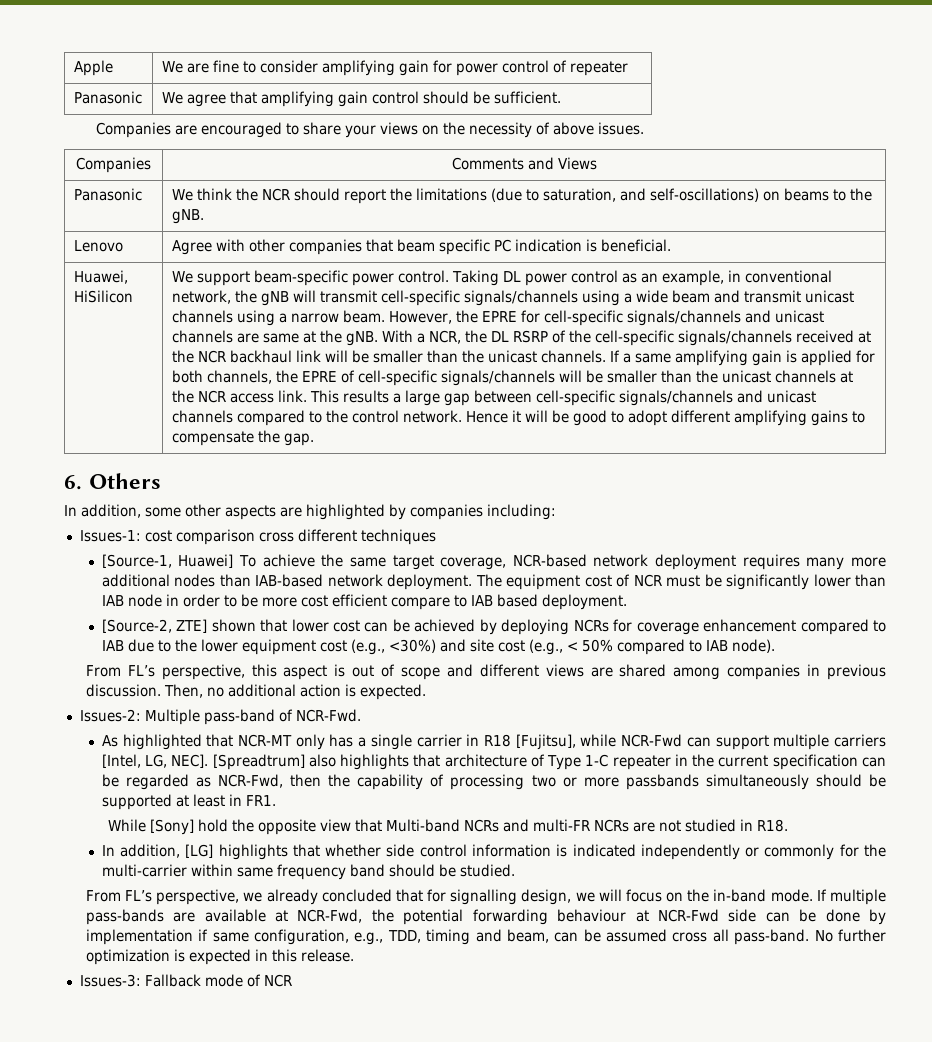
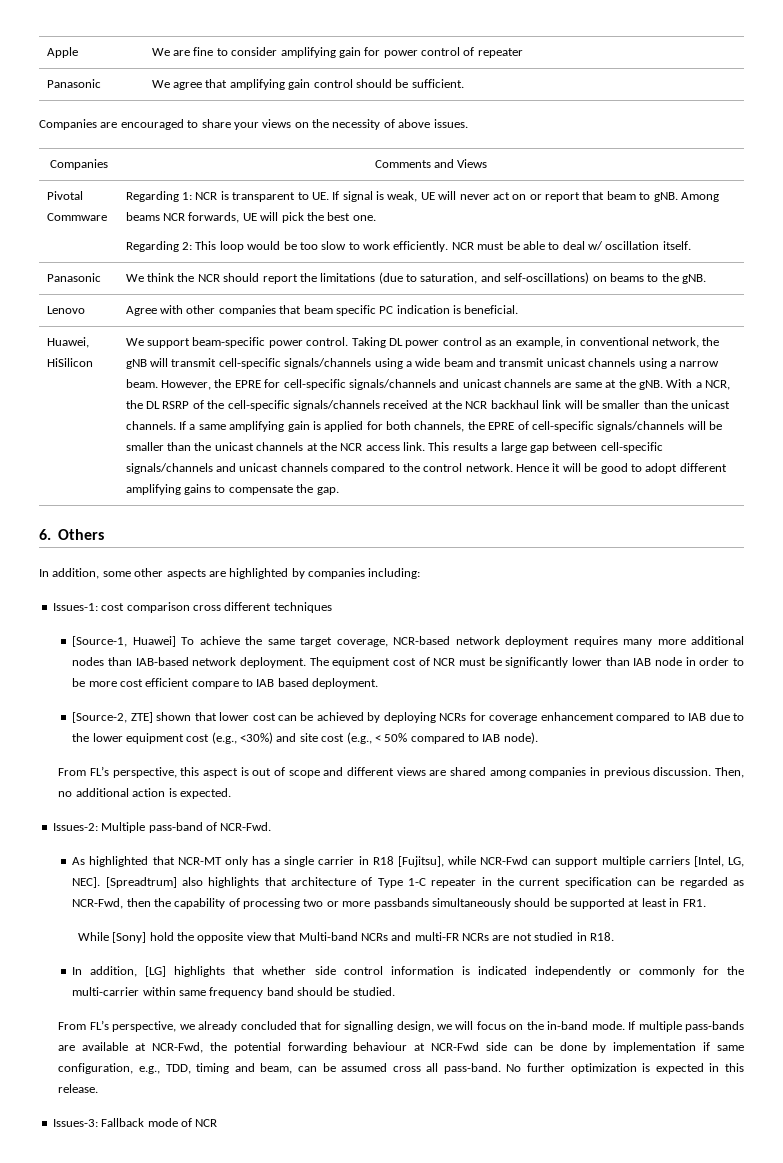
(597, 163) none -> [46,191,83,200] [46,213,107,221] [125,191,719,202] [125,212,376,223] [125,241,691,252] // Pivotal Commware | Regarding 1: NCR is transparent to UE. If signal is weak, UE will never act on or report that beam to gNB. Among beams NCR forwards, UE will pick the best one. // Regarding 2: This loop would be too slow to work efficiently. NCR must be able to deal w/ oscillation itself.

